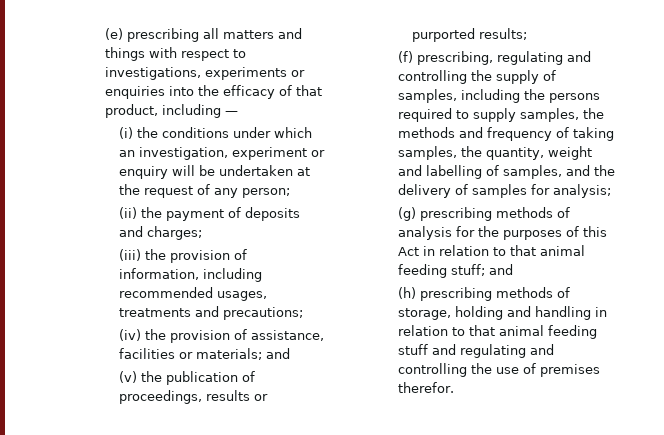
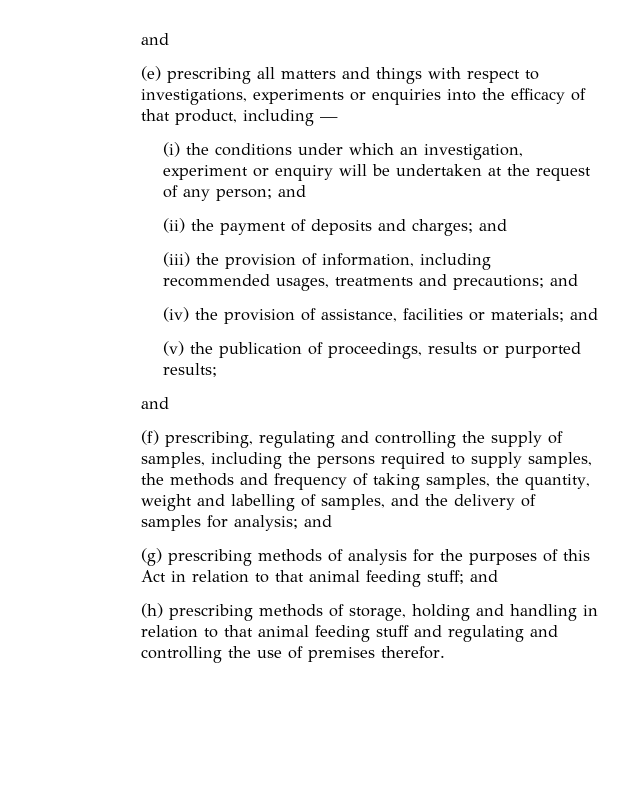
(105, 34) none -> [141,33,170,45] and //
(291, 193) none -> [277,185,306,197] and
(203, 233) none -> [478,219,507,231] and
(304, 313) none -> [549,274,578,286] and
(528, 34) none -> [141,397,170,409] // and
(612, 191) none -> [304,515,333,527] and

